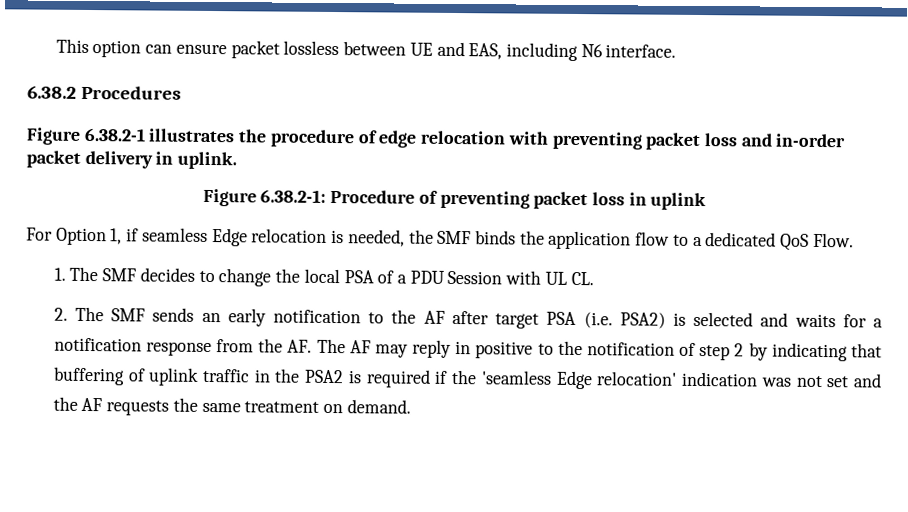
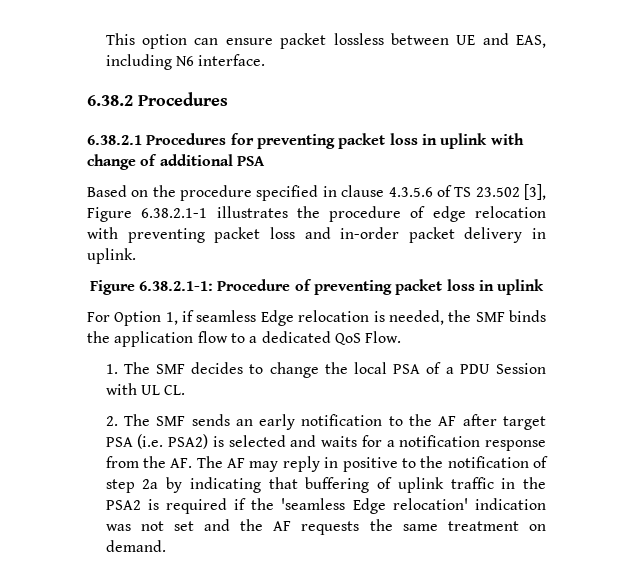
[26,127,146,145] Figure 6.38.2-1 -> [87,133,524,149] [87,154,265,170] [87,184,547,201] [87,207,208,222] 6.38.2.1 Procedures for preventing packet loss in uplink with change of additional PSA // Based on the procedure specified in clause 4.3.5.6 of TS 23.502 [3], Figure 6.38.2.1-1
[260,189,327,203] 6.38.2-1: -> [139,281,214,291] 6.38.2.1-1:
[734,343,745,357] 2 -> [142,479,159,489] 2a

